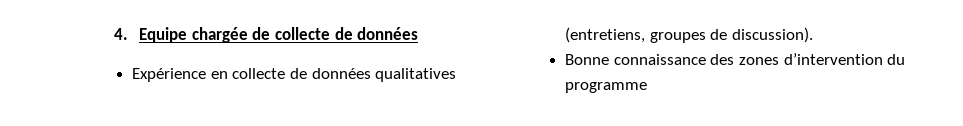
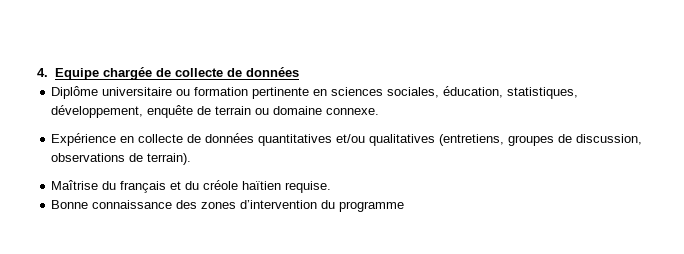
(419, 33) none -> [51,86,579,99] [51,105,380,118] // Diplôme universitaire ou formation pertinente en sciences sociales, éducation, statistiques, développement, enquête de terrain ou domaine connexe.
(371, 73) none -> [258,134,366,146] quantitatives et/ou
[732,27,814,43] discussion). -> [576,134,643,145] [51,153,192,165] [51,180,332,193] discussion, observations de terrain). // Maîtrise du français et du créole haïtien requise.

